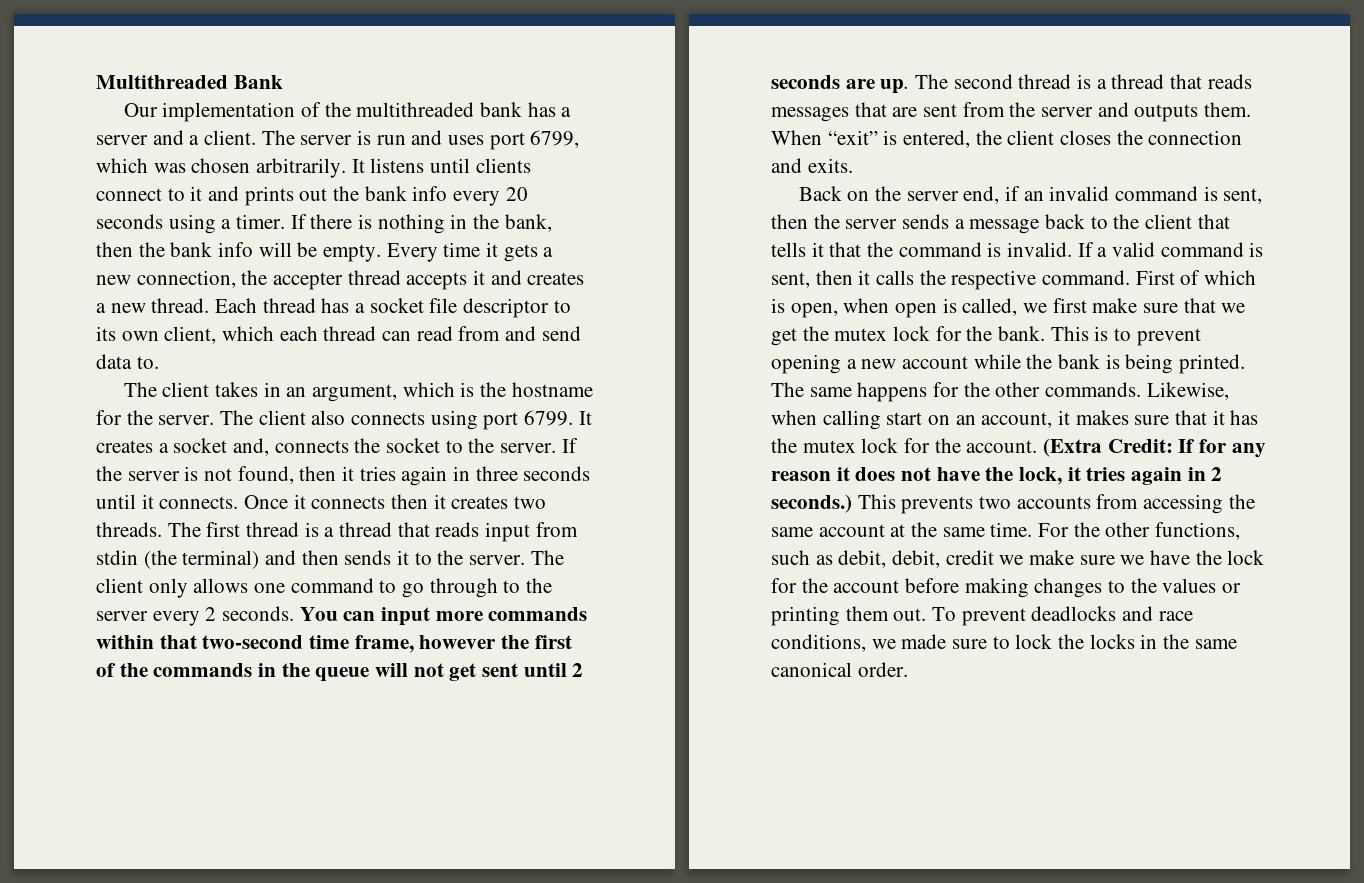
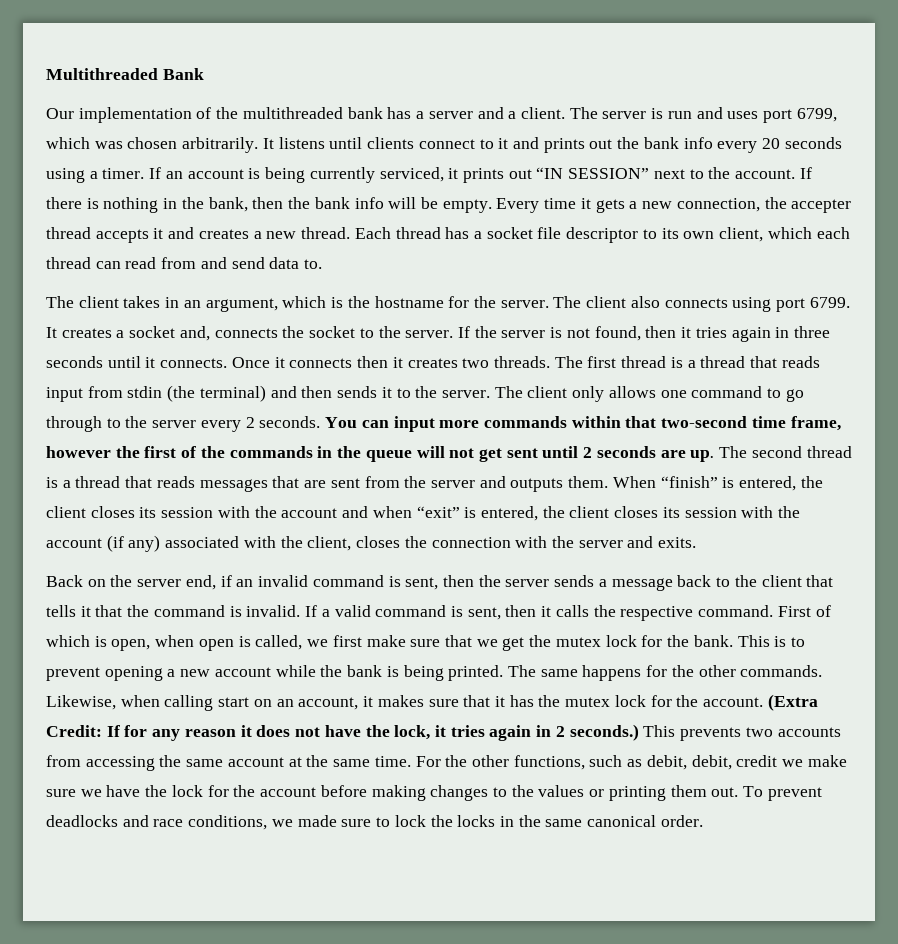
(307, 221) none -> [165,167,812,183] an account is being currently serviced, it prints out “IN SESSION” next to the account. If
(822, 137) none -> [660,476,823,491] [46,506,412,518] “finish” is entered, the client closes its session with the account and when
[1116,130,1243,145] the connection -> [662,506,801,518] [46,535,623,552] its session with the account (if any) associated with the client, closes the connection with the server

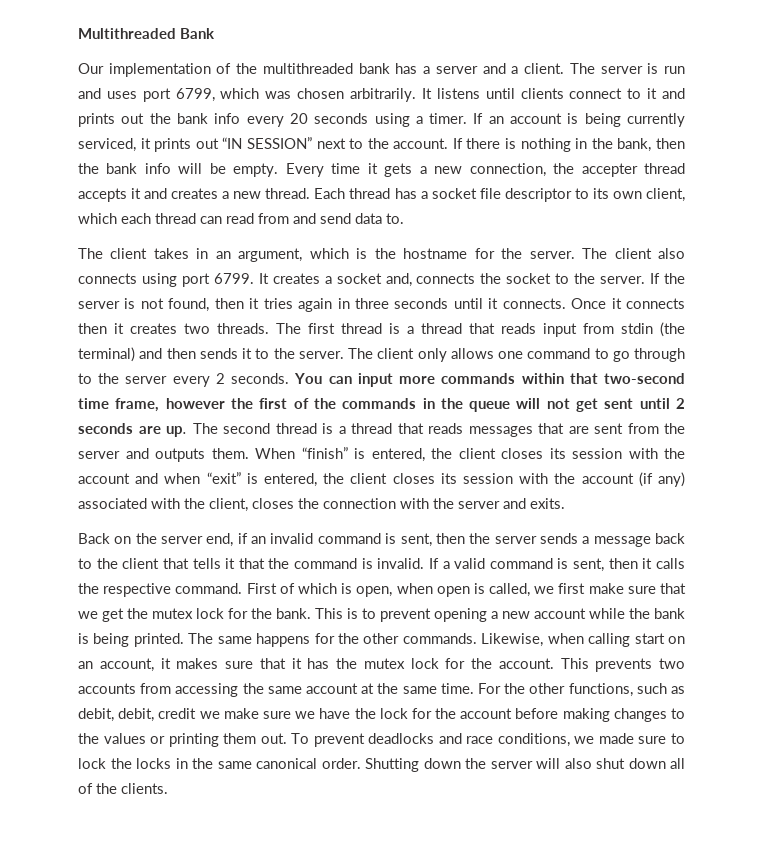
[767,694,818,711] [46,724,639,741] (Extra Credit: If for any reason it does not have the lock, it tries again in 2 seconds.) -> (554, 663) none
(703, 821) none -> [365,758,685,772] [78,783,168,794] Shutting down the server will also shut down all of the clients.

